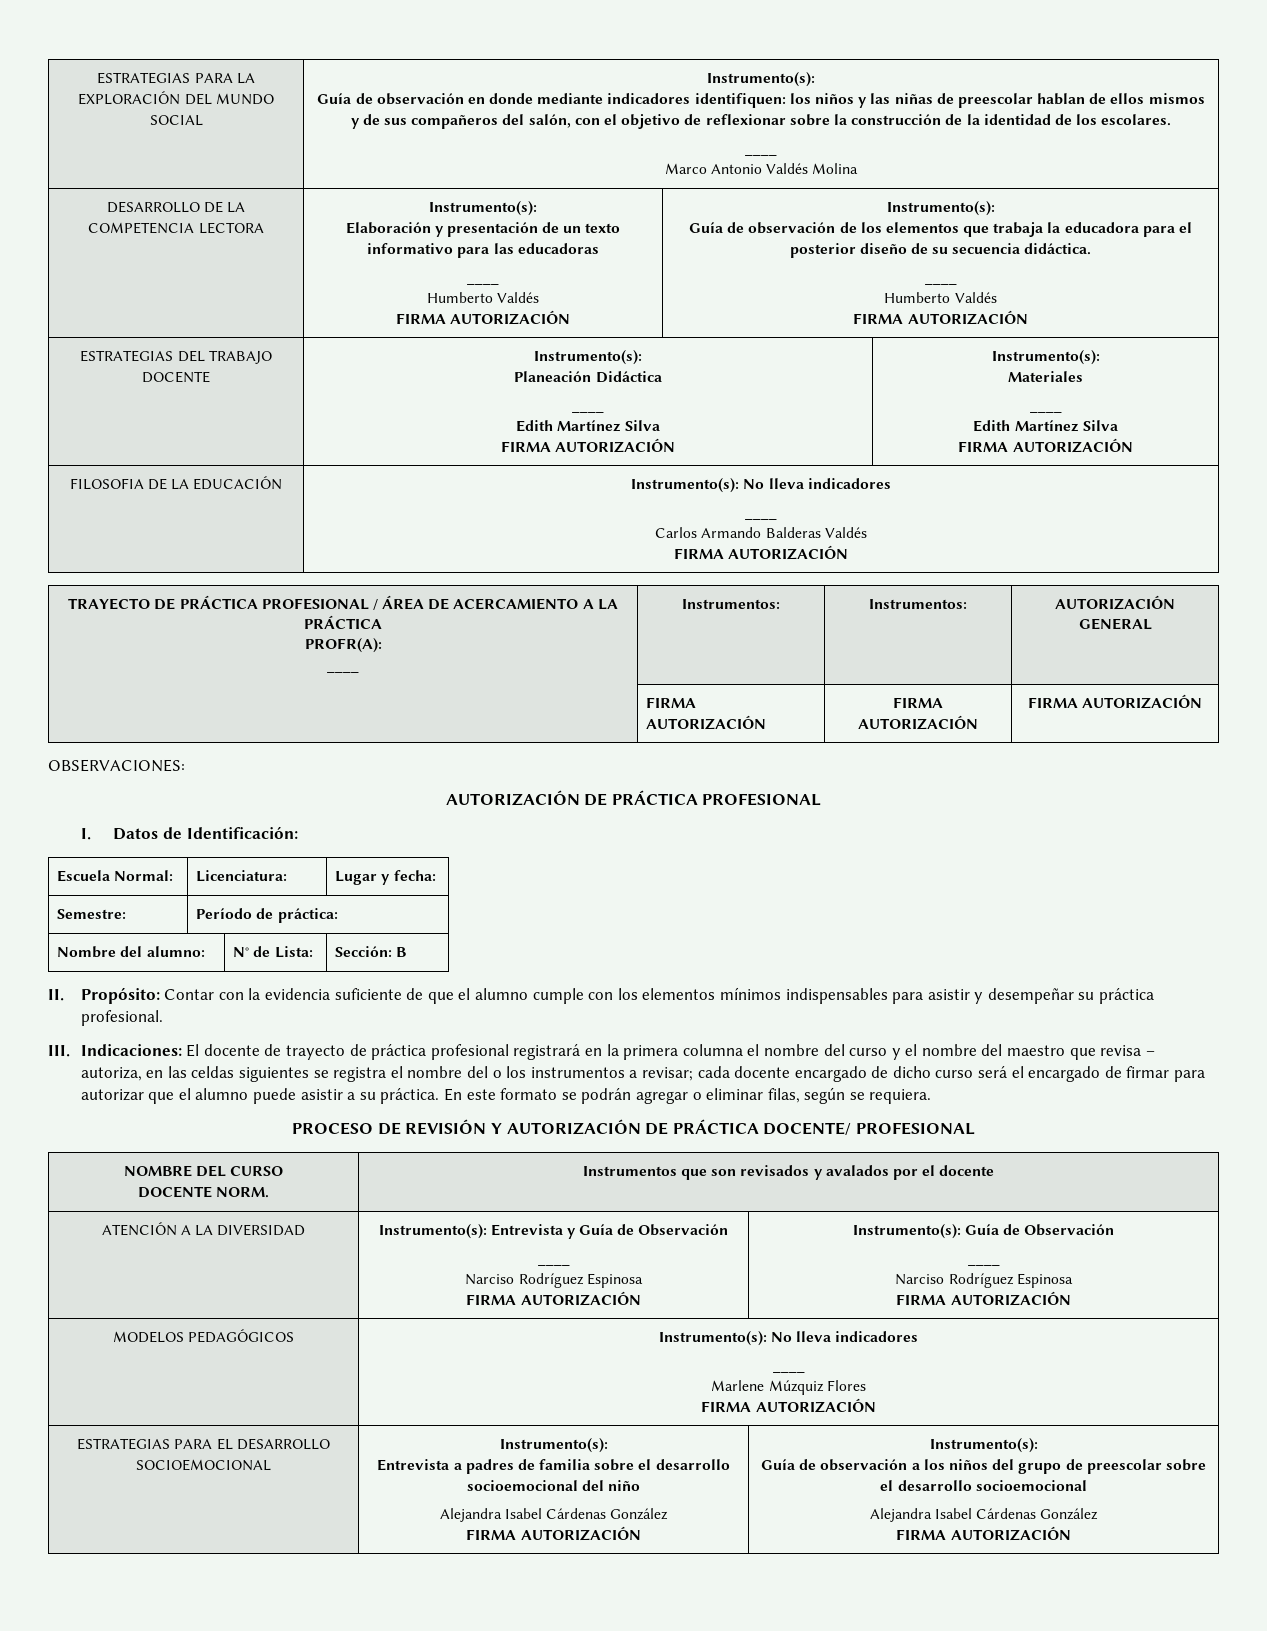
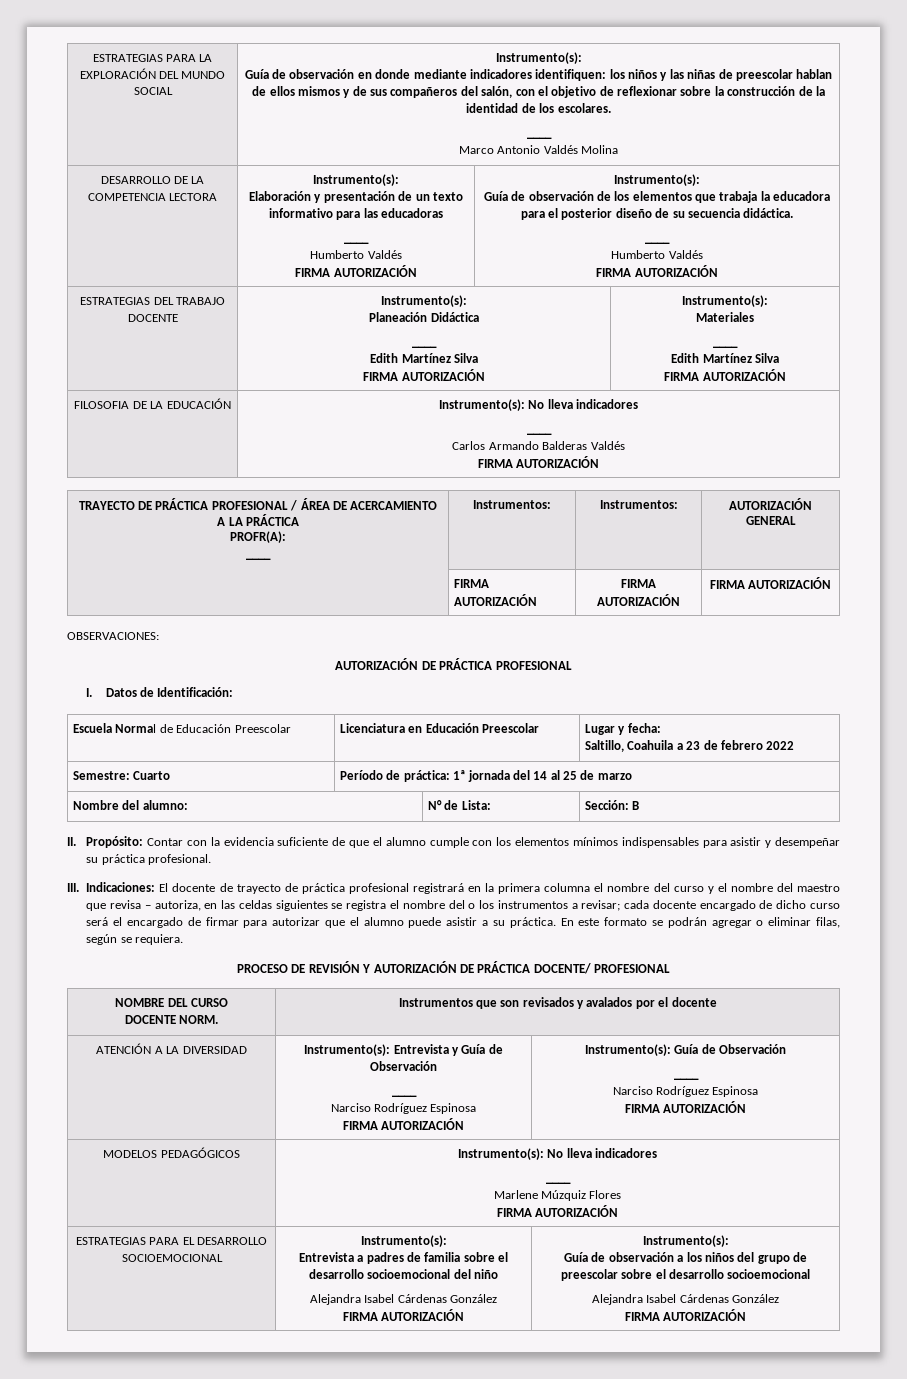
[114,870,174,881] [196,870,288,882] [335,870,436,885] Normal: | Licenciatura: | Lugar y fecha: -> [115,724,291,733] [340,723,540,733] [585,723,661,735] [585,740,795,752] Normal de Educación Preescolar | Licenciatura en Educación Preescolar | Lugar y fecha: // Saltillo, Coahuila a 23 de febrero 2022
(127, 914) none -> [133,771,171,780] Cuarto
(338, 915) none -> [453,770,632,782] 1ª jornada del 14 al 25 de marzo

